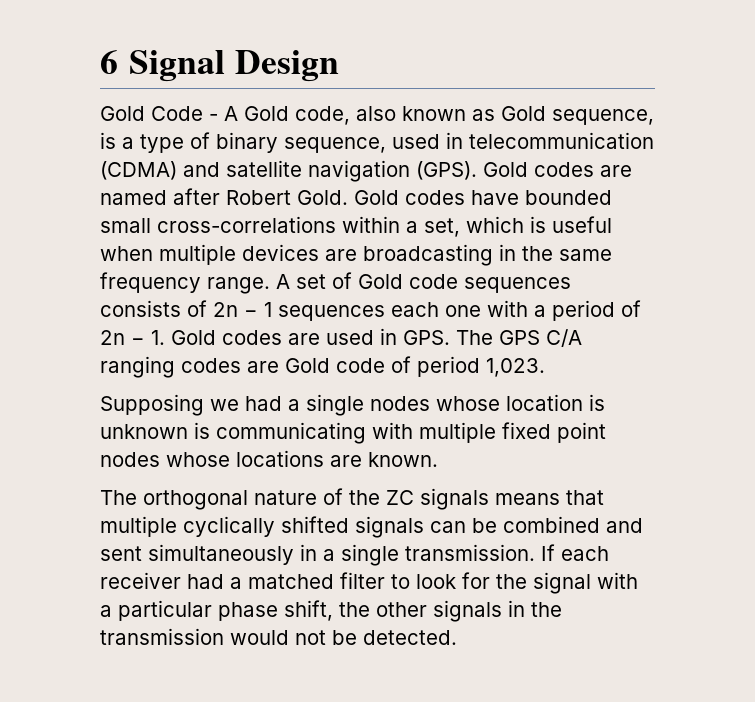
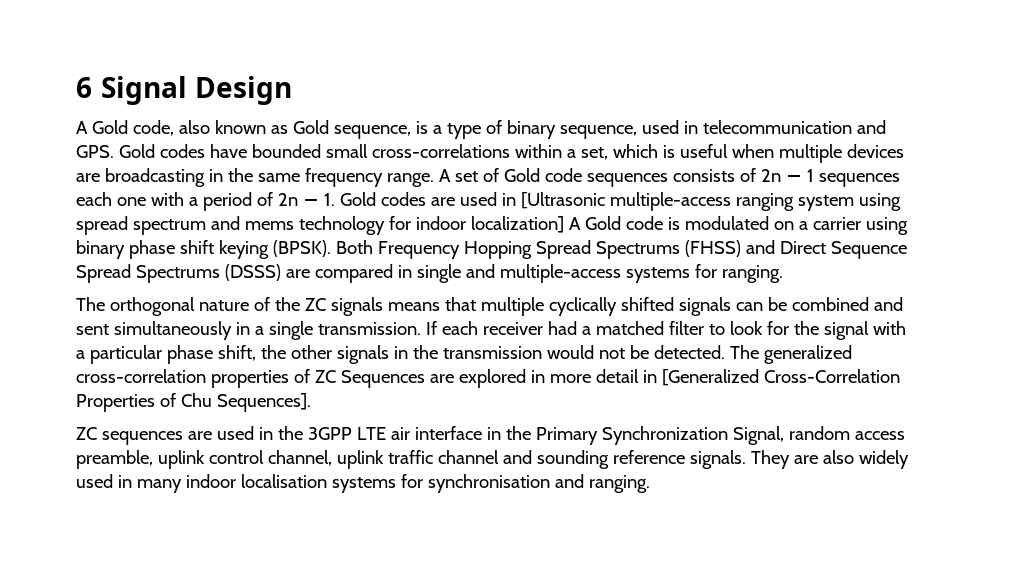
[100,106,218,121] Gold Code - -> (292, 90) none
[100,160,632,182] [100,188,348,205] (CDMA) and satellite navigation (GPS). Gold codes are named after Robert Gold. -> [856,120,886,134] [76,145,114,158] and GPS.
[403,329,582,347] [100,356,545,378] [100,394,605,416] [100,422,606,444] [100,450,438,467] GPS. The GPS C/A ranging codes are Gold code of period 1,023. // Supposing we had a single nodes whose location is unknown is communicating with multiple fixed point nodes whose locations are known. -> [520,192,901,211] [76,216,908,235] [76,240,907,259] [76,264,783,283] [Ultrasonic multiple-access ranging system using spread spectrum and mems technology for indoor localization] A Gold code is modulated on a carrier using binary phase shift keying (BPSK). Both Frequency Hopping Spread Spectrums (FHSS) and Direct Sequence Spread Spectrums (DSSS) are compared in single and multiple-access systems for ranging.
(457, 637) none -> [729,345,852,364] [76,369,900,388] [76,393,311,412] [76,426,905,445] [76,450,909,469] [76,474,650,493] The generalized cross-correlation properties of ZC Sequences are explored in more detail in [Generalized Cross-Correlation Properties of Chu Sequences]. // ZC sequences are used in the 3GPP LTE air interface in the Primary Synchronization Signal, random access preamble, uplink control channel, uplink traffic channel and sounding reference signals. They are also widely used in many indoor localisation systems for synchronisation and ranging.

